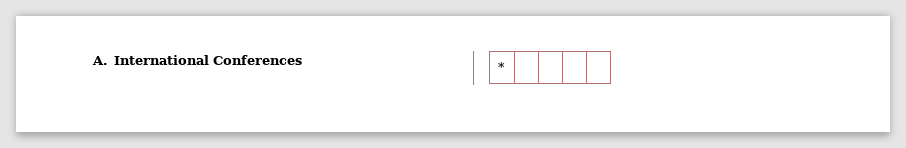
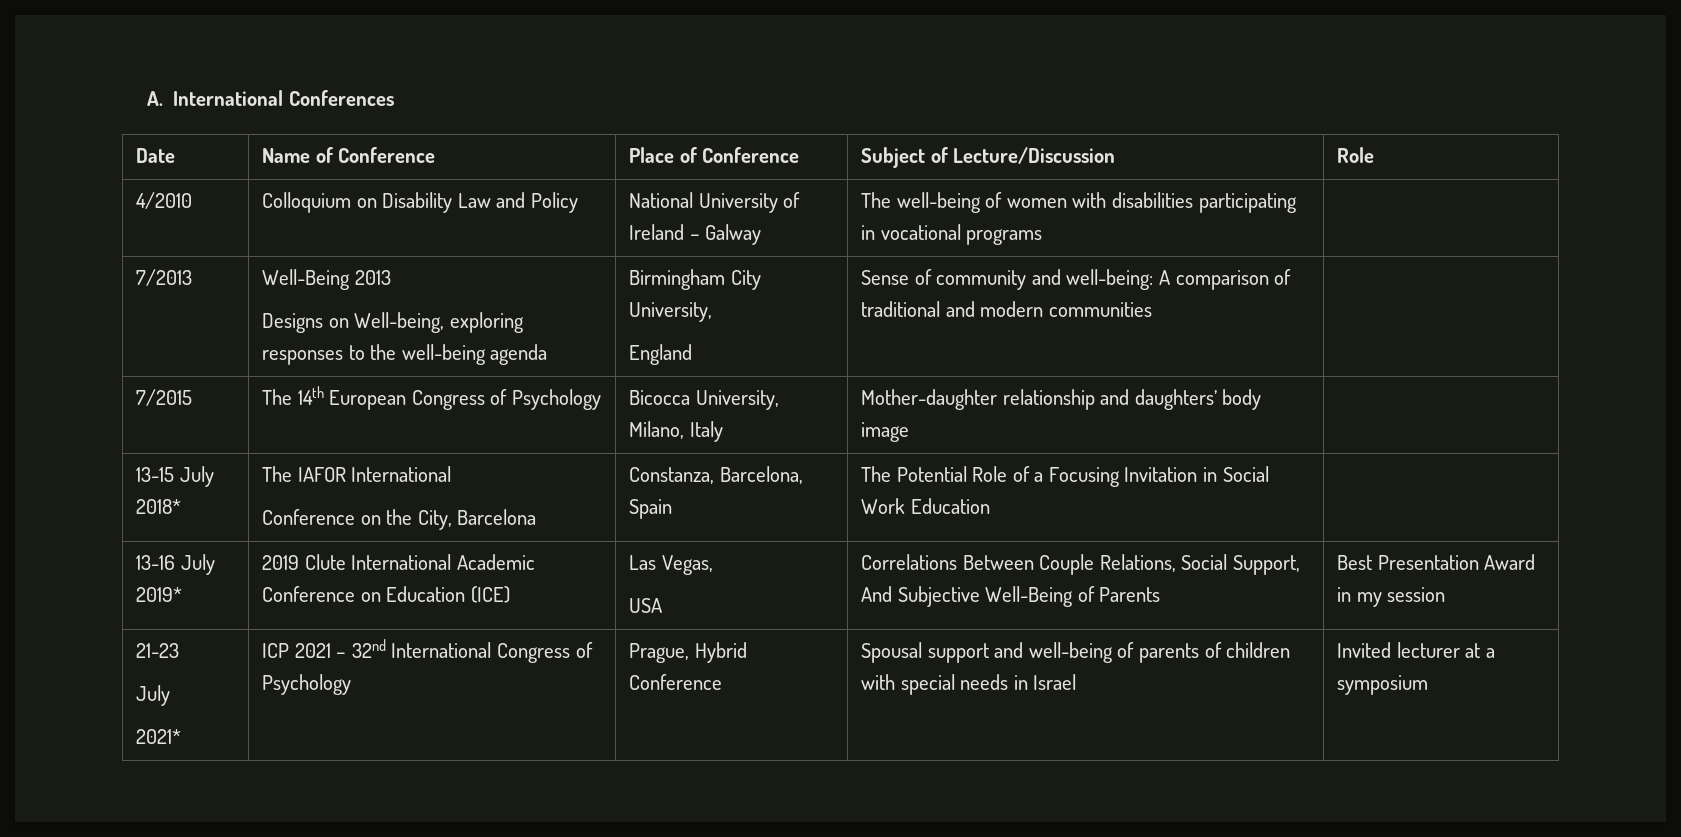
[497,62,505,71] * | | | | -> [136,148,176,163] [262,147,436,163] [629,147,800,163] [861,147,1116,168] [1337,147,1375,163] [136,192,193,209] [262,192,578,213] [629,192,801,213] [629,224,762,245] [861,192,1297,213] [861,224,1043,245] [136,269,193,286] [262,269,391,290] [262,312,524,333] [262,344,548,365] [629,269,761,290] [629,302,713,322] [629,344,693,365] [861,269,1292,290] [861,301,1152,317] [136,389,193,406] [262,386,601,410] [629,390,779,410] [629,421,723,442] [861,389,1262,410] [861,422,910,442] [136,466,214,487] [136,499,182,514] [262,466,452,482] [262,509,537,530] [629,466,803,484] [629,499,673,519] [861,466,1269,487] [861,498,990,514] [136,554,215,575] [136,587,183,602] [262,554,535,570] [262,586,510,603] [629,555,713,575] [629,598,663,613] [861,554,1300,575] [861,586,1161,607] [1337,554,1536,570] [1337,587,1446,607] [136,643,180,658] [136,685,171,706] [136,729,182,744] [262,639,593,663] [262,674,352,695] [629,642,747,663] [629,674,723,690] [861,642,1291,663] [861,674,1077,695] [1337,642,1495,658] [1337,675,1429,695] Date | Name of Conference | Place of Conference | Subject of Lecture/Discussion | Role // 4/2010 | Colloquium on Disability Law and Policy | National University of Ireland – Galway | The well-being of women with disabilities participating in vocational programs | // 7/2013 | Well-Being 2013 // Designs on Well-being, exploring responses to the well-being agenda | Birmingham City University, // England | Sense of community and well-being: A comparison of traditional and modern communities | // 7/2015 | The 14th European Congress of Psychology | Bicocca University, Milano, Italy | Mother-daughter relationship and daughters’ body image | // 13-15 July 2018* | The IAFOR International // Conference on the City, Barcelona | Constanza, Barcelona, Spain | The Potential Role of a Focusing Invitation in Social Work Education | // 13-16 July 2019* | 2019 Clute International Academic Conference on Education (ICE) | Las Vegas, // USA | Correlations Between Couple Relations, Social Support, And Subjective Well-Being of Parents | Best Presentation Award in my session // 21-23 // July // 2021* | ICP 2021 – 32nd International Congress of Psychology | Prague, Hybrid Conference | Spousal support and well-being of parents of children with special needs in Israel | Invited lecturer at a symposium

